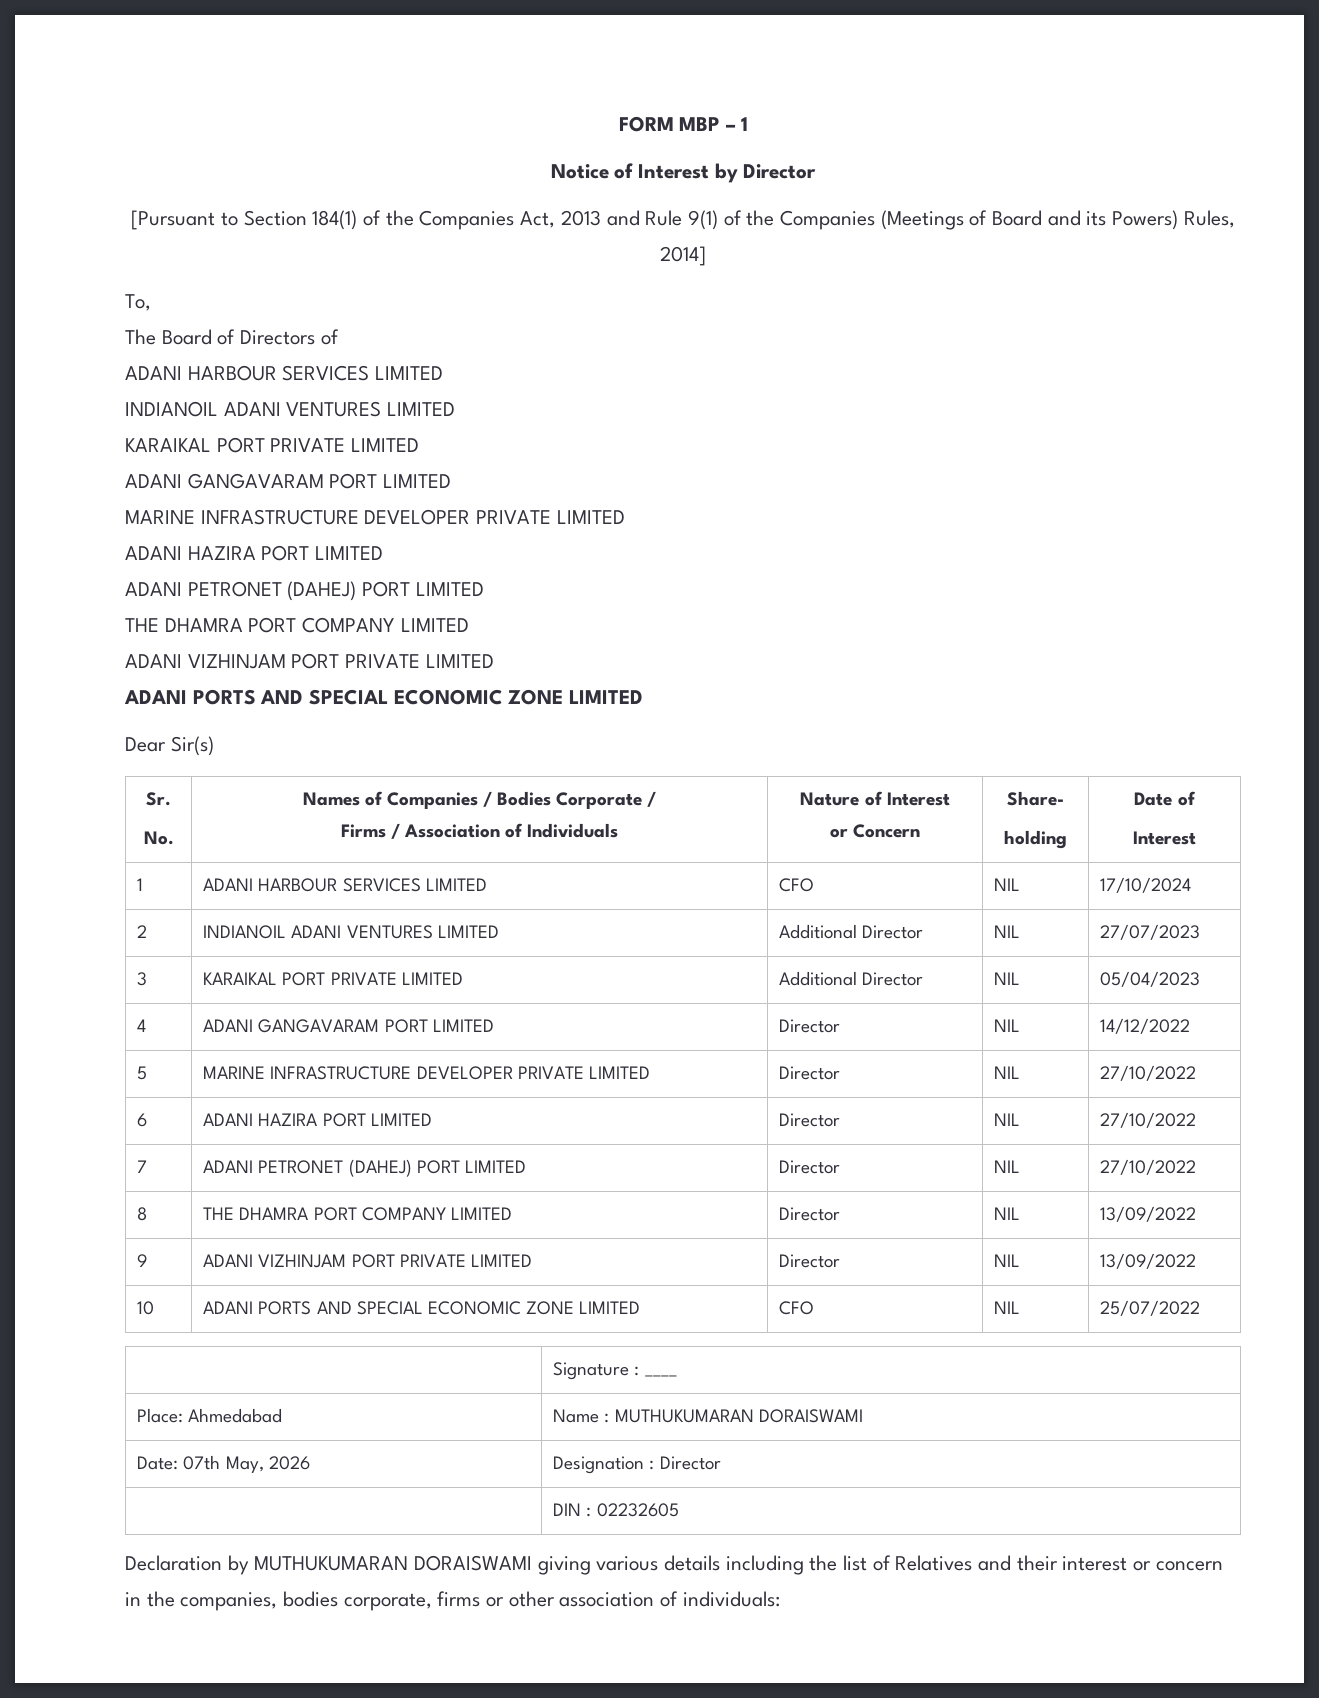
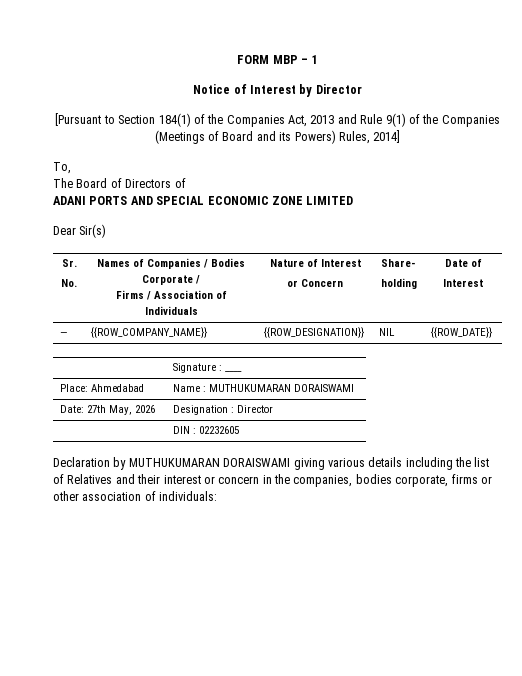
[125,365,444,381] [125,401,456,417] [125,437,420,453] [125,473,452,489] [125,509,625,525] [125,545,384,561] [125,581,484,601] [125,617,469,633] [125,653,494,669] // ADANI HARBOUR SERVICES LIMITED // INDIANOIL ADANI VENTURES LIMITED // KARAIKAL PORT PRIVATE LIMITED // ADANI GANGAVARAM PORT LIMITED // MARINE INFRASTRUCTURE DEVELOPER PRIVATE LIMITED // ADANI HAZIRA PORT LIMITED // ADANI PETRONET (DAHEJ) PORT LIMITED // THE DHAMRA PORT COMPANY LIMITED // ADANI VIZHINJAM PORT PRIVATE LIMITED -> (186, 183) none
[137,878,144,891] [203,878,487,892] [779,878,815,892] [994,878,1021,891] [1100,877,1192,893] [137,925,148,938] [203,925,499,939] [779,924,924,939] [994,925,1021,938] [1100,924,1201,940] [137,972,148,986] [203,972,463,986] [779,971,924,986] [994,972,1021,985] [1100,971,1201,987] [137,1019,147,1032] [203,1019,494,1033] [779,1019,841,1033] [994,1019,1021,1032] [1100,1018,1191,1034] [137,1066,148,1080] [203,1066,650,1080] [779,1066,841,1080] [994,1066,1021,1079] [1100,1065,1197,1081] [137,1113,148,1127] [203,1113,432,1127] [779,1113,841,1127] [994,1113,1021,1126] [1100,1112,1197,1128] [137,1160,148,1173] [203,1159,526,1177] [779,1160,841,1174] [994,1160,1021,1173] [1100,1159,1197,1175] [137,1207,148,1221] [203,1207,512,1221] [779,1207,841,1221] [994,1207,1021,1220] [1100,1206,1197,1222] [137,1254,148,1267] [203,1254,532,1268] [779,1254,841,1268] [994,1254,1021,1267] [1100,1253,1197,1269] [137,1301,155,1315] [203,1301,641,1315] [779,1301,815,1315] [994,1301,1021,1314] [1100,1300,1201,1316] 1 | ADANI HARBOUR SERVICES LIMITED | CFO | NIL | 17/10/2024 // 2 | INDIANOIL ADANI VENTURES LIMITED | Additional Director | NIL | 27/07/2023 // 3 | KARAIKAL PORT PRIVATE LIMITED | Additional Director | NIL | 05/04/2023 // 4 | ADANI GANGAVARAM PORT LIMITED | Director | NIL | 14/12/2022 // 5 | MARINE INFRASTRUCTURE DEVELOPER PRIVATE LIMITED | Director | NIL | 27/10/2022 // 6 | ADANI HAZIRA PORT LIMITED | Director | NIL | 27/10/2022 // 7 | ADANI PETRONET (DAHEJ) PORT LIMITED | Director | NIL | 27/10/2022 // 8 | THE DHAMRA PORT COMPANY LIMITED | Director | NIL | 13/09/2022 // 9 | ADANI VIZHINJAM PORT PRIVATE LIMITED | Director | NIL | 13/09/2022 // 10 | ADANI PORTS AND SPECIAL ECONOMIC ZONE LIMITED | CFO | NIL | 25/07/2022 -> [60,332,68,336] [91,327,208,338] [264,327,365,338] [379,328,396,336] [431,327,493,338] — | {{ROW_COMPANY_NAME}} | {{ROW_DESIGNATION}} | NIL | {{ROW_DATE}}
[183,1455,221,1470] 07th -> [87,405,107,413] 27th

